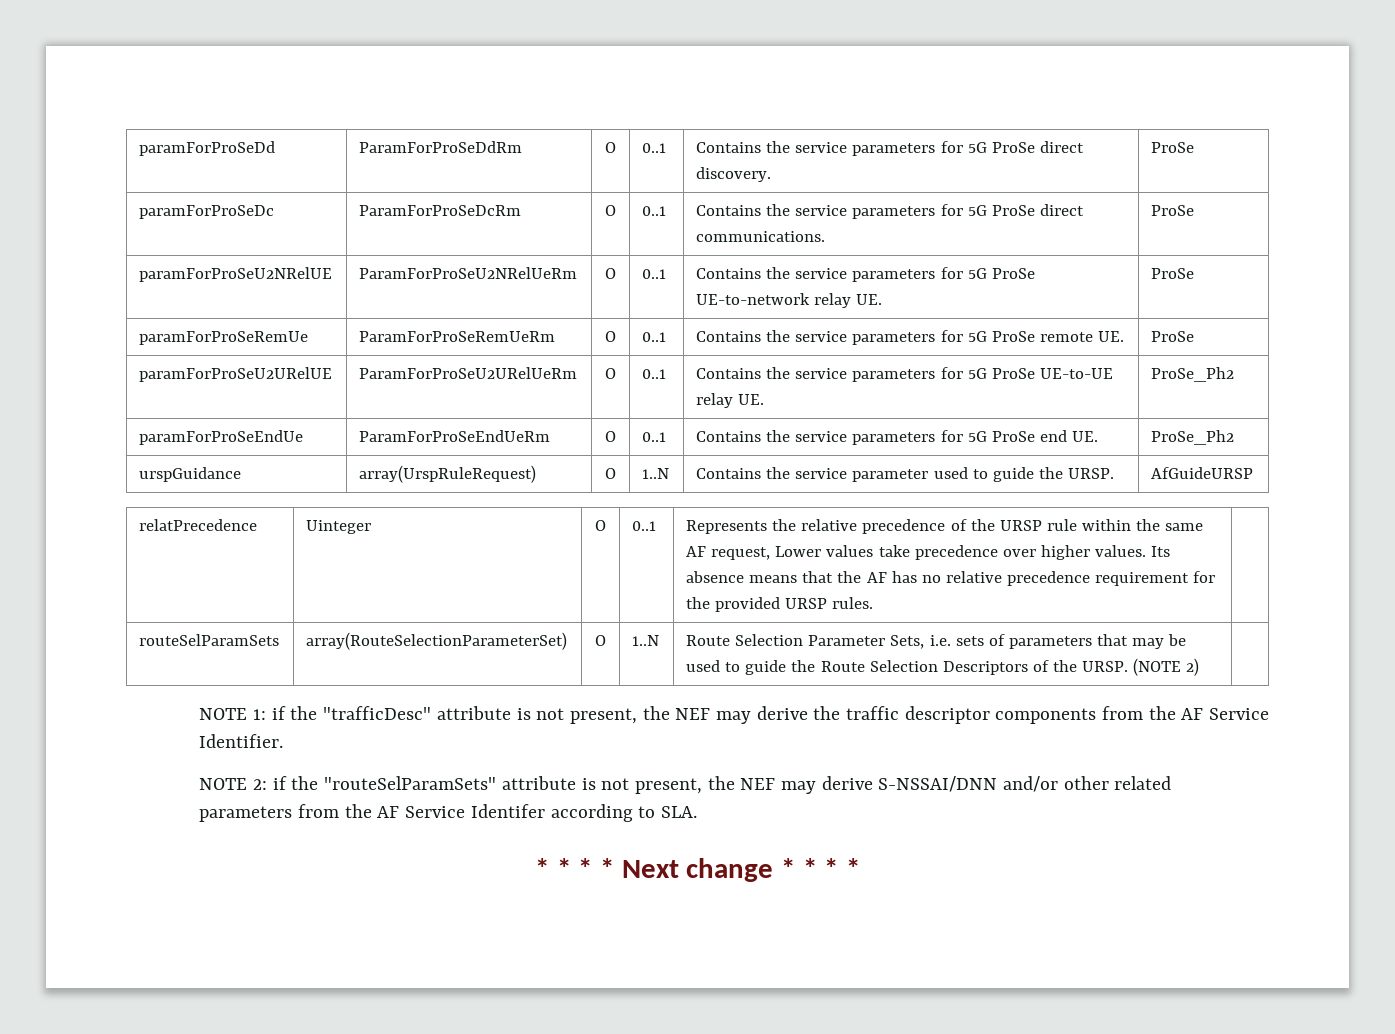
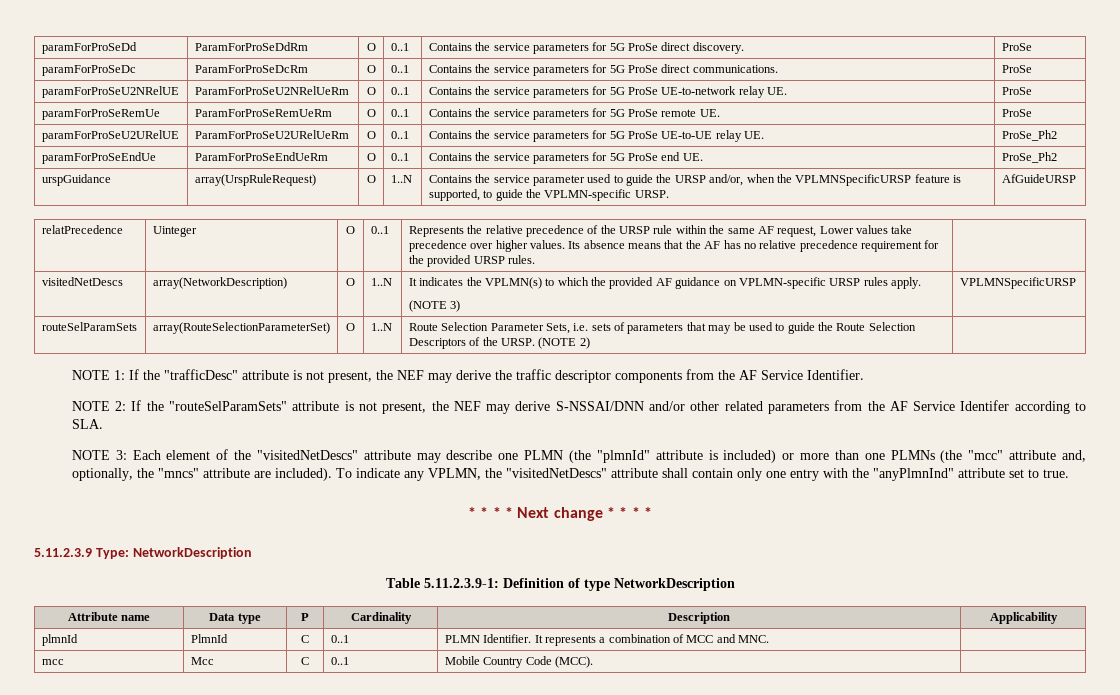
(1063, 473) none -> [674,174,962,186] [428,189,632,201] URSP and/or, when the VPLMNSpecificURSP feature is supported, to guide the VPLMN-specific
(874, 603) none -> [41,277,123,286] [152,277,287,289] [346,278,355,286] [370,278,392,286] [408,277,922,289] [408,300,461,312] [959,277,1076,289] // visitedNetDescs | array(NetworkDescription) | O | 1..N | It indicates the VPLMN(s) to which the provided AF guidance on VPLMN-specific URSP rules apply. // (NOTE 3) | VPLMNSpecificURSP
[271,706,286,720] if -> [128,369,139,380] If
[272,776,287,790] if -> [131,400,142,411] If
(697, 812) none -> [71,449,1087,463] [71,468,1069,481] // NOTE 3: Each element of the "visitedNetDescs" attribute may describe one PLMN (the "plmnId" attribute is included) or more than one PLMNs (the "mcc" attribute and, optionally, the "mncs" attribute are included). To indicate any VPLMN, the "visitedNetDescs" attribute shall contain only one entry with the "anyPlmnInd" attribute set to true.
(861, 868) none -> [34,547,252,559] [385,578,735,591] [67,612,151,621] [209,613,261,624] [301,613,309,621] [350,612,412,624] [668,612,730,624] [989,612,1058,624] [41,634,78,646] [190,634,228,643] [301,635,309,643] [330,635,349,643] [444,634,770,646] [41,659,64,665] [190,657,214,665] [301,657,309,665] [330,657,349,665] [444,656,593,668] // 5.11.2.3.9 Type: NetworkDescription // Table 5.11.2.3.9-1: Definition of type NetworkDescription // Attribute name | Data type | P | Cardinality | Description | Applicability // plmnId | PlmnId | C | 0..1 | PLMN Identifier. It represents a combination of MCC and MNC. | // mcc | Mcc | C | 0..1 | Mobile Country Code (MCC). |

